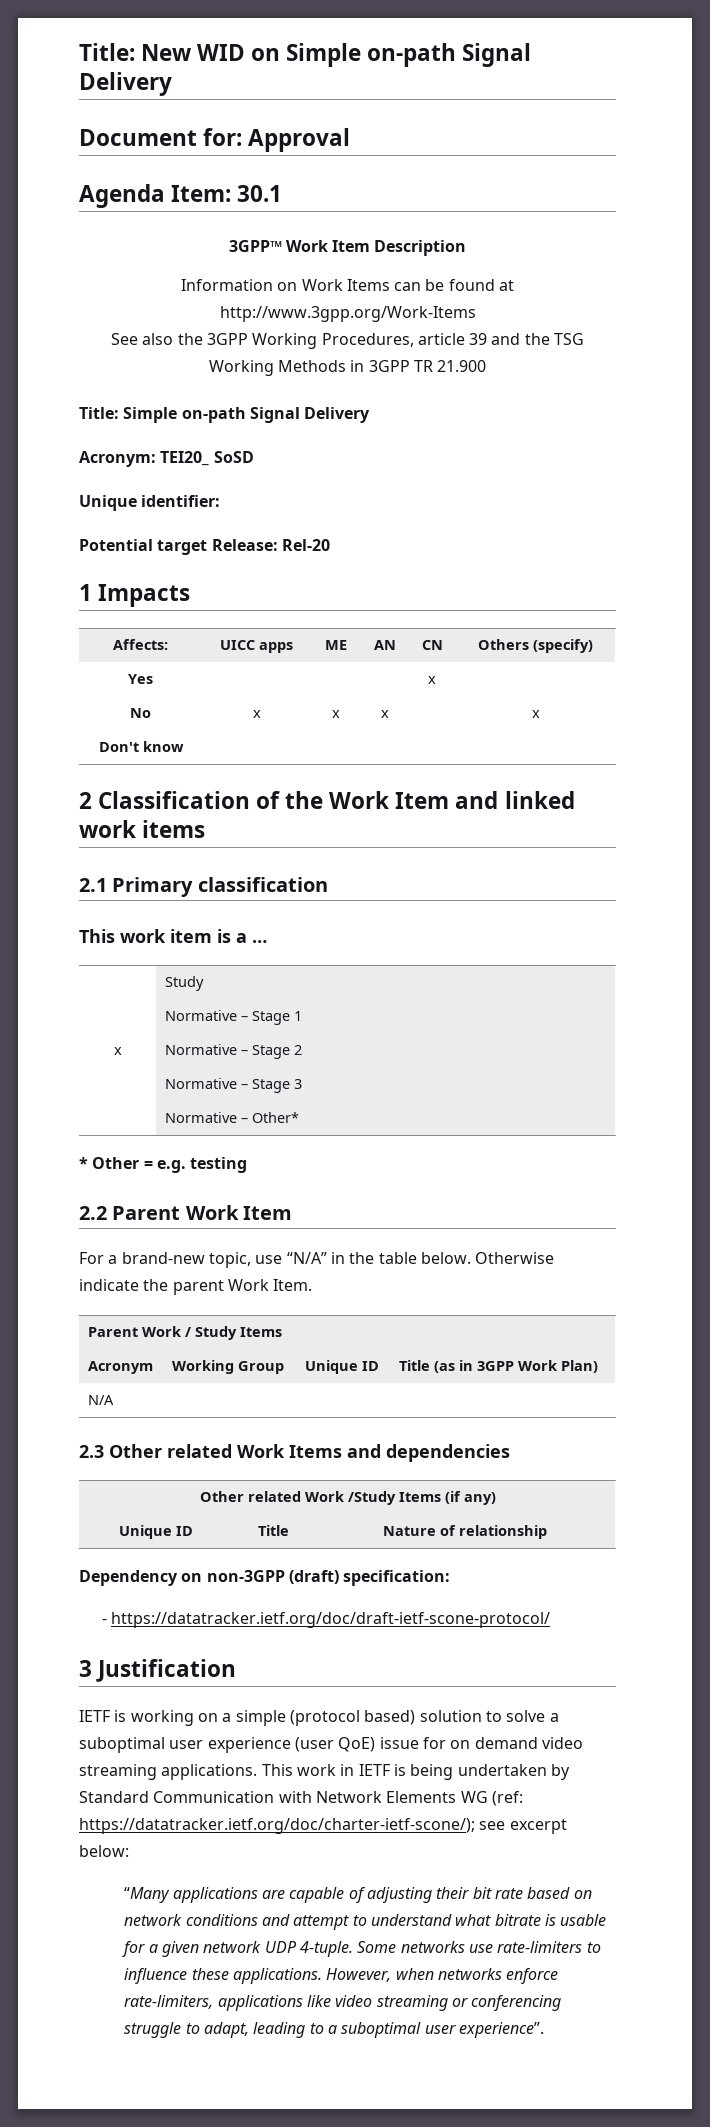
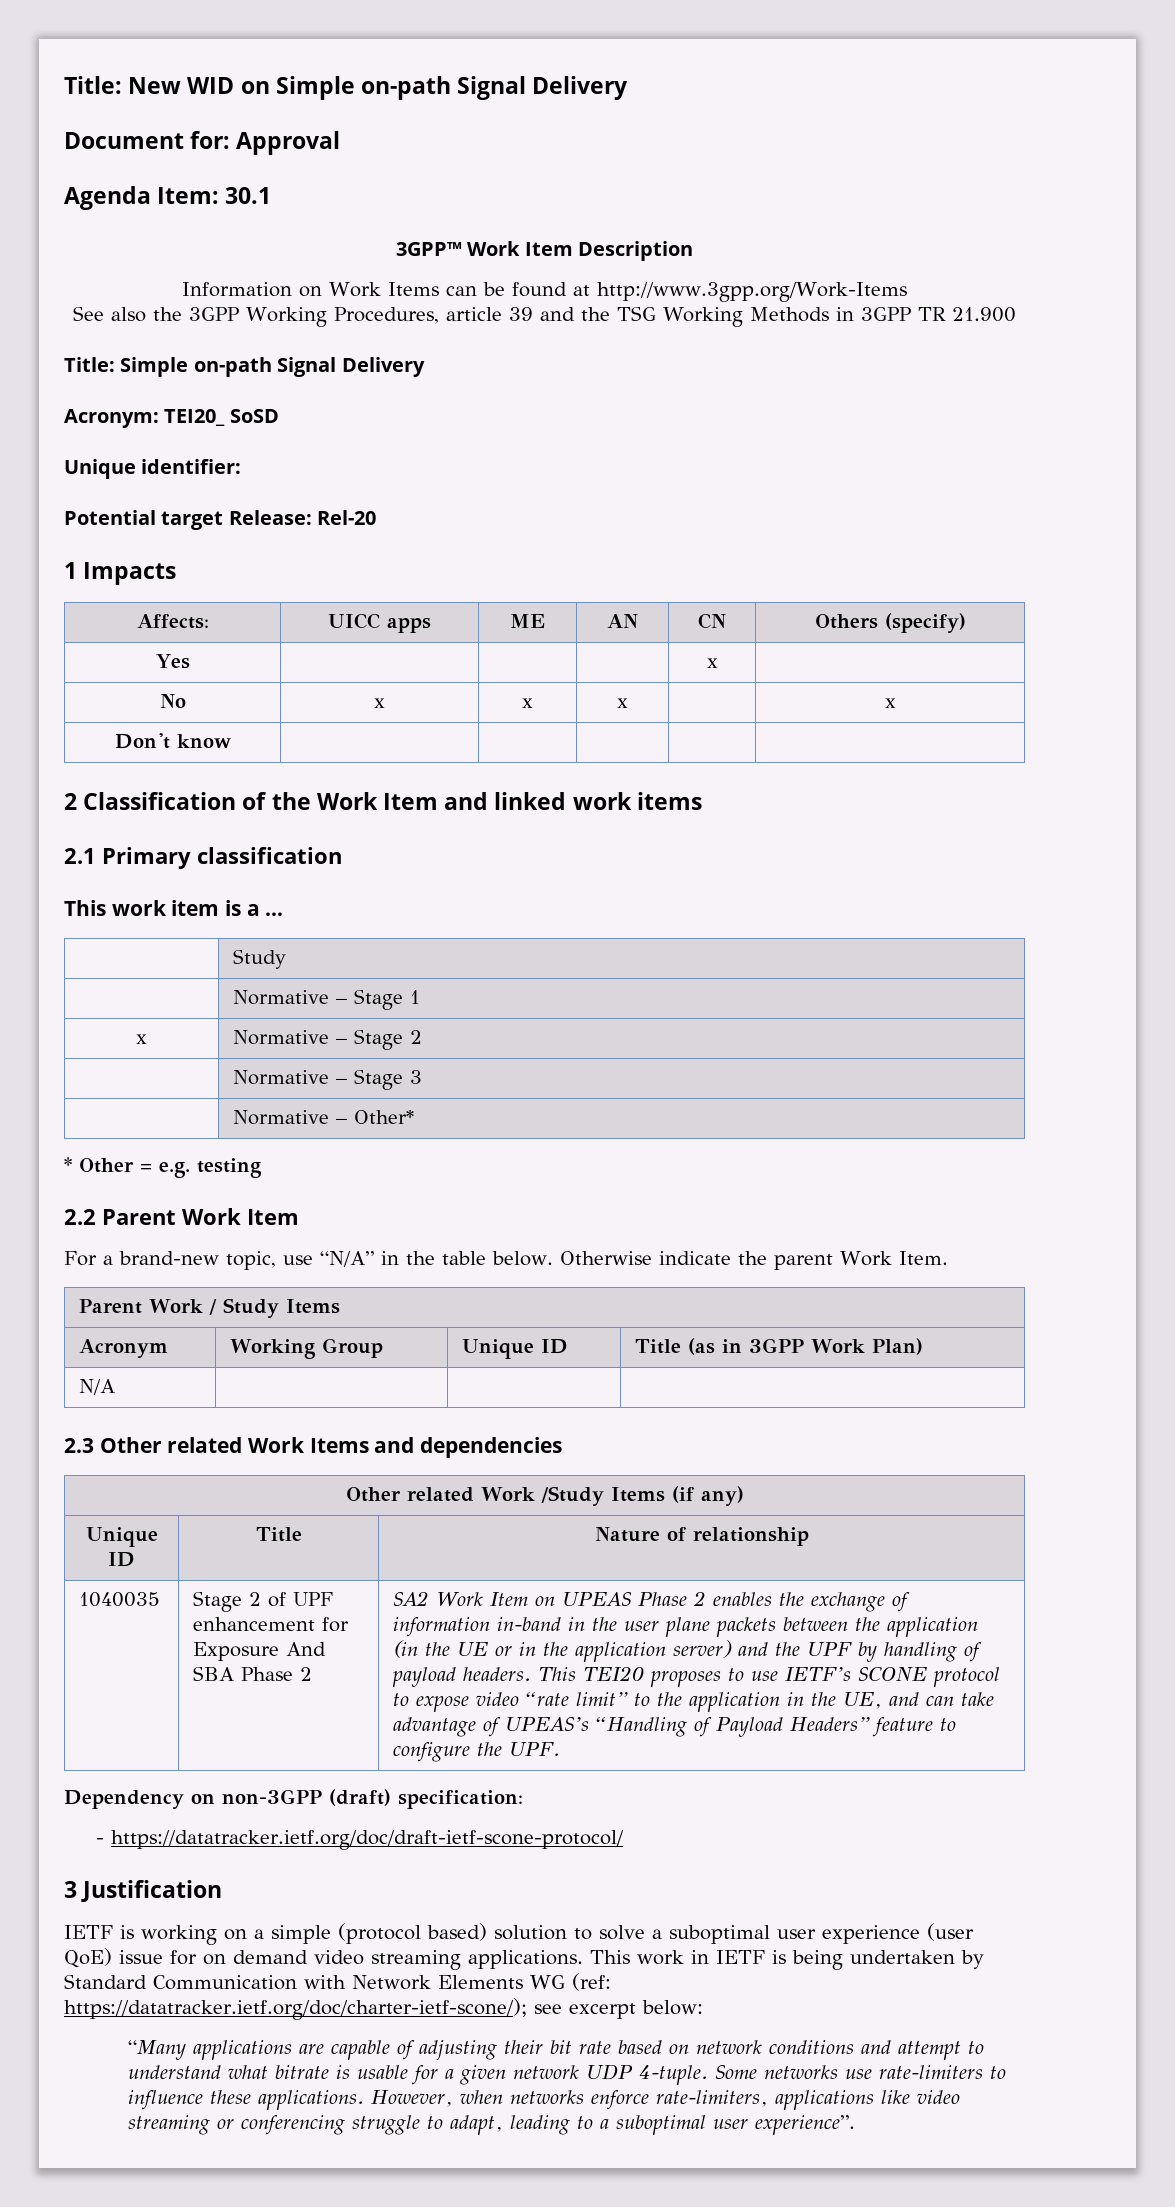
(547, 1532) none -> [79,1592,161,1607] [193,1591,334,1612] [193,1617,350,1632] [193,1642,327,1661] [193,1666,313,1681] [393,1591,911,1612] [393,1617,979,1637] [393,1640,983,1662] [392,1666,1001,1687] [393,1692,995,1712] [393,1717,957,1737] [393,1742,561,1762] // 1040035 | Stage 2 of UPF enhancement for Exposure And SBA Phase 2 | SA2 Work Item on UPEAS Phase 2 enables the exchange of information in-band in the user plane packets between the application (in the UE or in the application server) and the UPF by handling of payload headers. This TEI20 proposes to use IETF’s SCONE protocol to expose video “rate limit” to the application in the UE, and can take advantage of UPEAS’s “Handling of Payload Headers” feature to configure the UPF.

